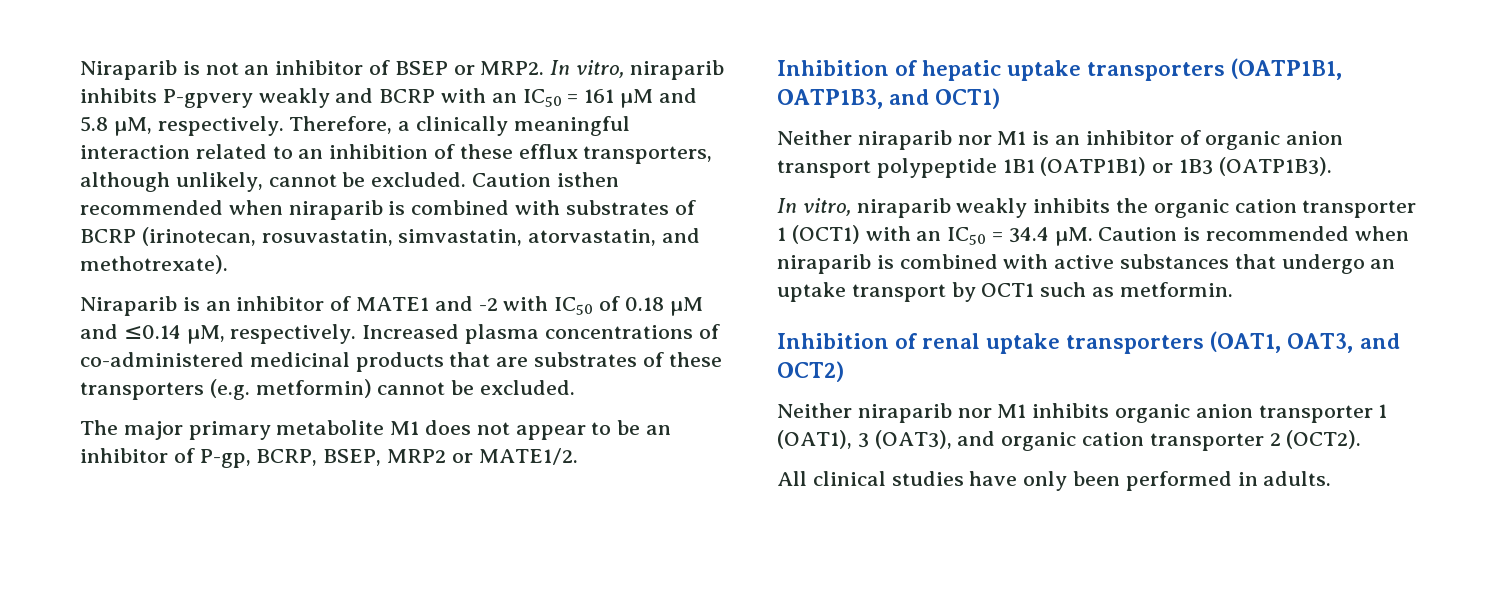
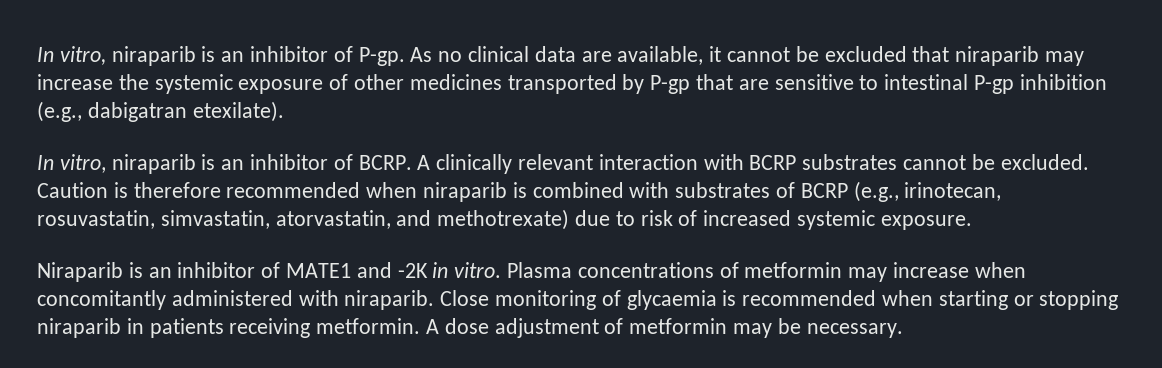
[80,60,724,80] [80,88,697,108] [80,116,630,136] [80,144,713,164] [80,172,263,192] Niraparib is not an inhibitor of BSEP or MRP2. In vitro, niraparib inhibits P-gpvery weakly and BCRP with an IC50 = 161 µM and 5.8 µM, respectively. Therefore, a clinically meaningful interaction related to an inhibition of these efflux transporters, although unlikely, -> [37,46,1085,66] [37,74,1107,94] [37,101,284,122] [37,154,898,174] In vitro, niraparib is an inhibitor of P-gp. As no clinical data are available, it cannot be excluded that niraparib may increase the systemic exposure of other medicines transported by P-gp that are sensitive to intestinal P-gp inhibition (e.g., dabigatran etexilate). // In vitro, niraparib is an inhibitor of BCRP. A clinically relevant interaction with BCRP substrates
[556,172,619,187] isthen -> [113,182,221,198] is therefore
[141,227,256,246] (irinotecan, -> [853,181,1002,202] (e.g., irinotecan,
[80,255,228,274] methotrexate). -> [437,209,972,230] methotrexate) due to risk of increased systemic exposure.
[478,296,703,316] [80,324,720,344] [80,352,722,372] [80,379,576,400] [80,420,672,440] [80,448,578,468] [777,58,1343,81] [777,88,1001,109] [777,130,1344,150] [777,157,1332,178] [777,198,1417,218] [777,225,1409,246] [777,254,1396,274] [777,282,1233,302] [777,331,1400,354] [777,361,844,382] [777,403,1388,423] [777,430,1362,451] [777,471,1332,491] -2 with IC50 of 0.18 µM and ≤0.14 µM, respectively. Increased plasma concentrations of co-administered medicinal products that are substrates of these transporters (e.g. metformin) cannot be excluded. // The major primary metabolite M1 does not appear to be an inhibitor of P-gp, BCRP, BSEP, MRP2 or MATE1/2. // Inhibition of hepatic uptake transporters (OATP1B1, OATP1B3, and OCT1) // Neither niraparib nor M1 is an inhibitor of organic anion transport polypeptide 1B1 (OATP1B1) or 1B3 (OATP1B3). // In vitro, niraparib weakly inhibits the organic cation transporter 1 (OCT1) with an IC50 = 34.4 µM. Caution is recommended when niraparib is combined with active substances that undergo an uptake transport by OCT1 such as metformin. // Inhibition of renal uptake transporters (OAT1, OAT3, and OCT2) // Neither niraparib nor M1 inhibits organic anion transporter 1 (OAT1), 3 (OAT3), and organic cation transporter 2 (OCT2). // All clinical studies have only been performed in adults. -> [397,262,1026,282] [37,290,1119,310] [37,318,903,338] -2K in vitro. Plasma concentrations of metformin may increase when concomitantly administered with niraparib. Close monitoring of glycaemia is recommended when starting or stopping niraparib in patients receiving metformin. A dose adjustment of metformin may be necessary.

